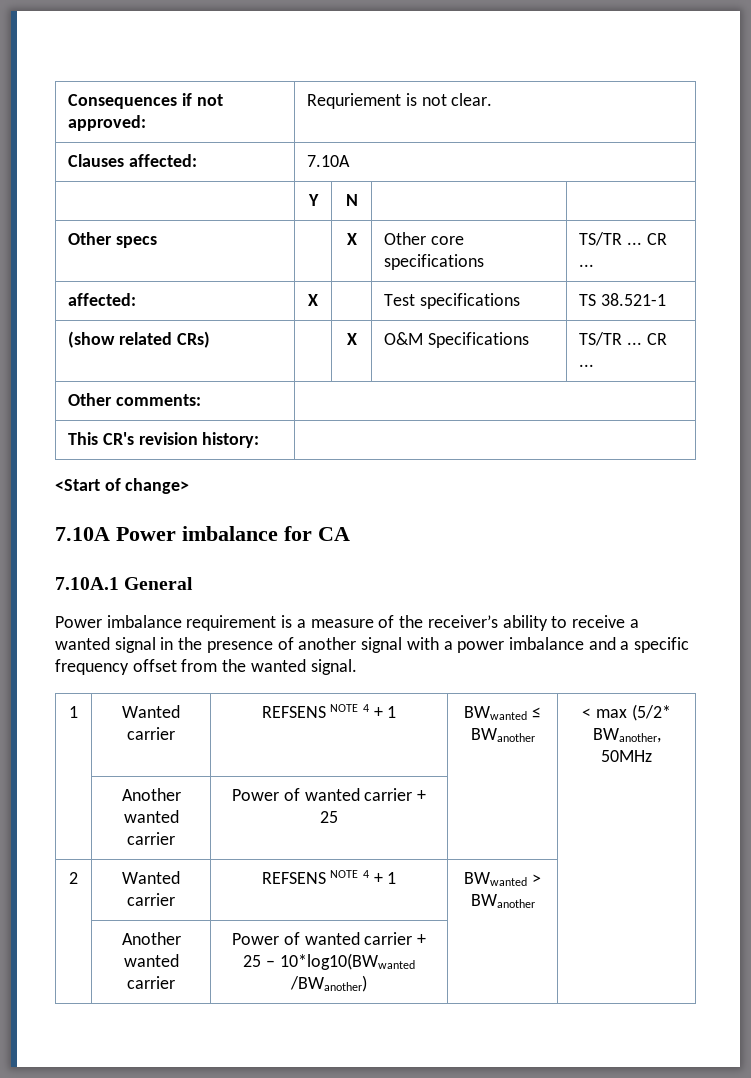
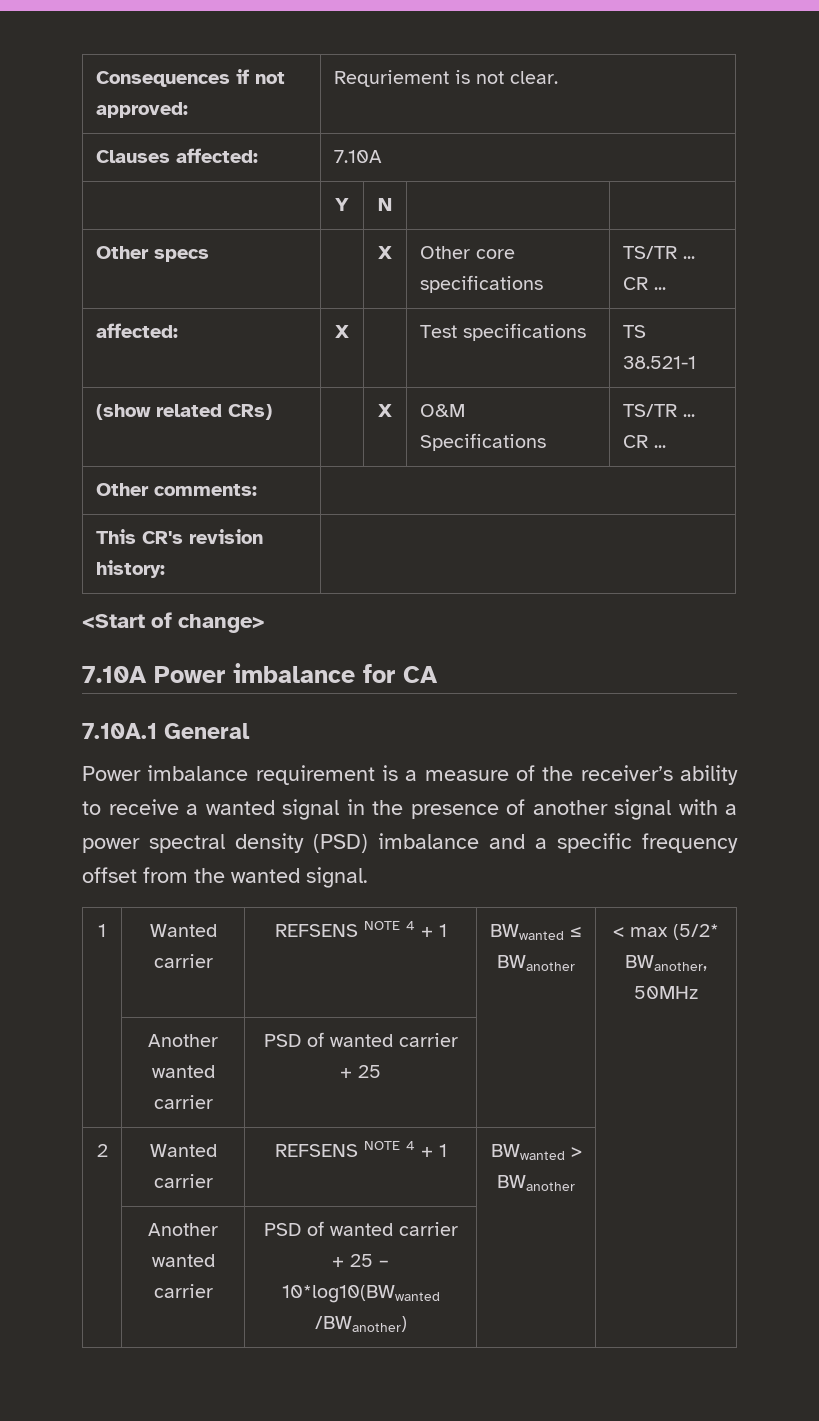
(505, 647) none -> [149,833,368,853] spectral density (PSD)
[232,789,280,801] Power -> [263,1034,301,1047] PSD
[232,933,280,945] Power -> [263,1223,301,1236] PSD

